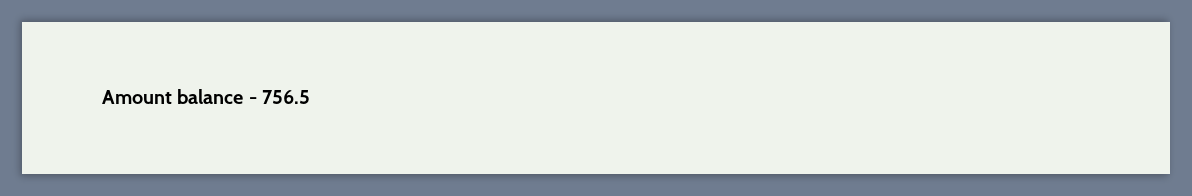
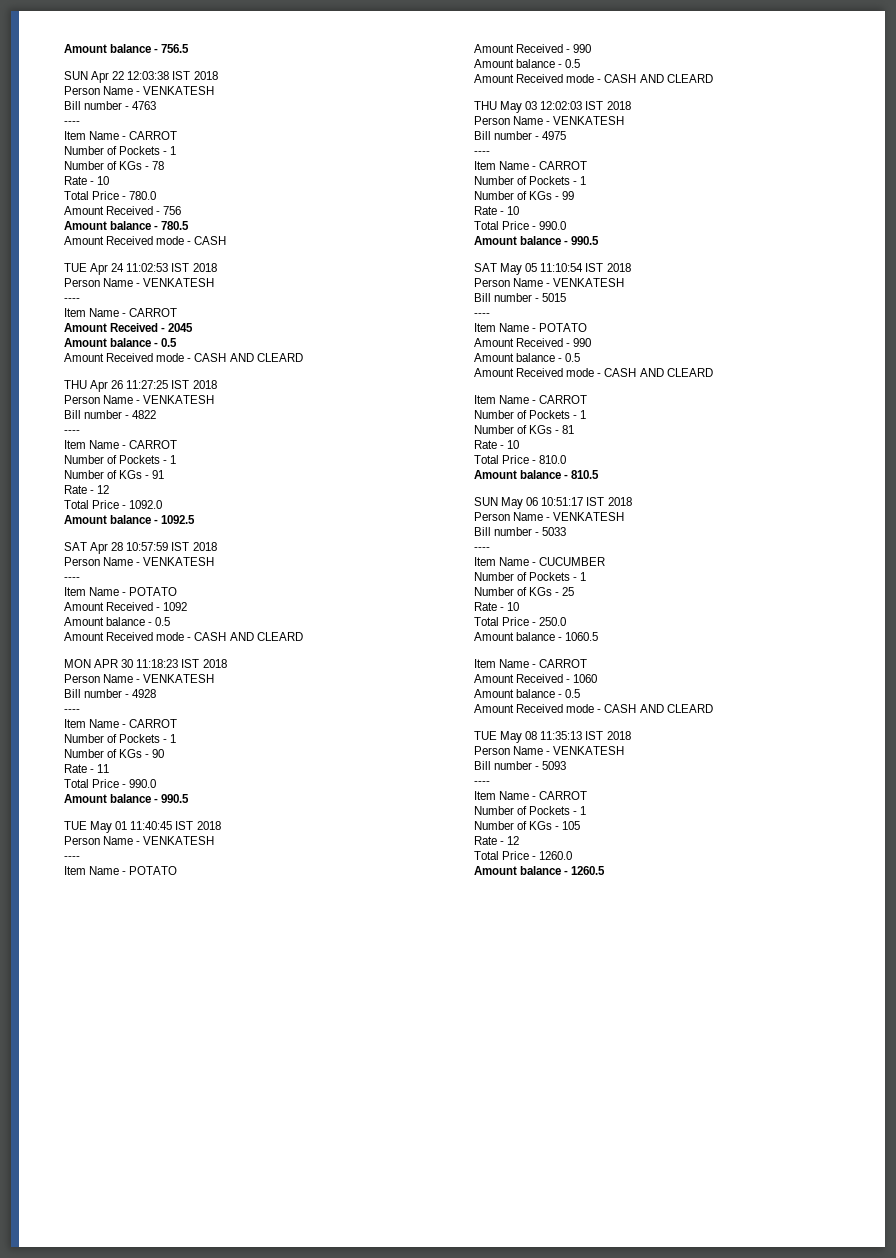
(311, 97) none -> [64,71,218,83] [64,86,215,95] [64,101,157,110] [64,121,80,125] [64,131,178,140] [64,146,177,155] [64,161,165,170] [64,176,110,185] [64,191,157,200] [64,206,182,215] [64,221,190,230] [64,236,227,245] [64,263,217,275] [64,278,215,287] [64,298,80,302] [64,308,178,317] [64,323,194,332] [64,338,178,347] [64,353,303,362] [64,380,217,392] [64,395,215,404] [64,410,157,419] [64,430,80,434] [64,440,178,449] [64,455,177,464] [64,470,165,479] [64,485,110,494] [64,500,163,509] [64,515,196,524] [64,542,217,554] [64,557,215,566] [64,577,80,581] [64,587,178,596] [64,602,188,611] [64,617,171,626] [64,632,303,641] [64,659,227,668] [64,674,215,683] [64,689,157,698] [64,709,80,713] [64,719,178,728] [64,734,177,743] [64,749,165,758] [64,764,110,773] [64,779,157,788] [64,794,190,803] [64,821,221,833] [64,836,215,845] [64,856,80,860] [64,866,178,875] [474,44,592,53] [474,59,581,68] [474,74,713,83] [474,101,631,113] [474,116,625,125] [474,131,567,140] [474,151,490,155] [474,161,588,170] [474,176,587,185] [474,191,575,200] [474,206,520,215] [474,221,567,230] [474,236,600,245] [474,263,631,275] [474,278,625,287] [474,293,567,302] [474,313,490,317] [474,323,588,332] [474,338,592,347] [474,353,581,362] [474,368,713,377] [474,395,588,404] [474,410,587,419] [474,425,575,434] [474,440,520,449] [474,455,567,464] [474,470,600,479] [474,497,632,509] [474,512,625,521] [474,527,567,536] [474,547,490,551] [474,557,606,566] [474,572,587,581] [474,587,575,596] [474,602,520,611] [474,617,567,626] [474,632,599,641] [474,659,588,668] [474,674,598,683] [474,689,581,698] [474,704,713,713] [474,731,631,743] [474,746,625,755] [474,761,567,770] [474,781,490,785] [474,791,588,800] [474,806,587,815] [474,821,581,830] [474,836,520,845] [474,851,573,860] [474,866,606,875] // SUN Apr 22 12:03:38 IST 2018 // Person Name - VENKATESH // Bill number - 4763 // ---- // Item Name - CARROT // Number of Pockets - 1 // Number of KGs - 78 // Rate - 10 // Total Price - 780.0 // Amount Received - 756 // Amount balance - 780.5 // Amount Received mode - CASH // TUE Apr 24 11:02:53 IST 2018 // Person Name - VENKATESH // ---- // Item Name - CARROT // Amount Received - 2045 // Amount balance - 0.5 // Amount Received mode - CASH AND CLEARD // THU Apr 26 11:27:25 IST 2018 // Person Name - VENKATESH // Bill number - 4822 // ---- // Item Name - CARROT // Number of Pockets - 1 // Number of KGs - 91 // Rate - 12 // Total Price - 1092.0 // Amount balance - 1092.5 // SAT Apr 28 10:57:59 IST 2018 // Person Name - VENKATESH // ---- // Item Name - POTATO // Amount Received - 1092 // Amount balance - 0.5 // Amount Received mode - CASH AND CLEARD // MON APR 30 11:18:23 IST 2018 // Person Name - VENKATESH // Bill number - 4928 // ---- // Item Name - CARROT // Number of Pockets - 1 // Number of KGs - 90 // Rate - 11 // Total Price - 990.0 // Amount balance - 990.5 // TUE May 01 11:40:45 IST 2018 // Person Name - VENKATESH // ---- // Item Name - POTATO // Amount Received - 990 // Amount balance - 0.5 // Amount Received mode - CASH AND CLEARD // THU May 03 12:02:03 IST 2018 // Person Name - VENKATESH // Bill number - 4975 // ---- // Item Name - CARROT // Number of Pockets - 1 // Number of KGs - 99 // Rate - 10 // Total Price - 990.0 // Amount balance - 990.5 // SAT May 05 11:10:54 IST 2018 // Person Name - VENKATESH // Bill number - 5015 // ---- // Item Name - POTATO // Amount Received - 990 // Amount balance - 0.5 // Amount Received mode - CASH AND CLEARD // Item Name - CARROT // Number of Pockets - 1 // Number of KGs - 81 // Rate - 10 // Total Price - 810.0 // Amount balance - 810.5 // SUN May 06 10:51:17 IST 2018 // Person Name - VENKATESH // Bill number - 5033 // ---- // Item Name - CUCUMBER // Number of Pockets - 1 // Number of KGs - 25 // Rate - 10 // Total Price - 250.0 // Amount balance - 1060.5 // Item Name - CARROT // Amount Received - 1060 // Amount balance - 0.5 // Amount Received mode - CASH AND CLEARD // TUE May 08 11:35:13 IST 2018 // Person Name - VENKATESH // Bill number - 5093 // ---- // Item Name - CARROT // Number of Pockets - 1 // Number of KGs - 105 // Rate - 12 // Total Price - 1260.0 // Amount balance - 1260.5

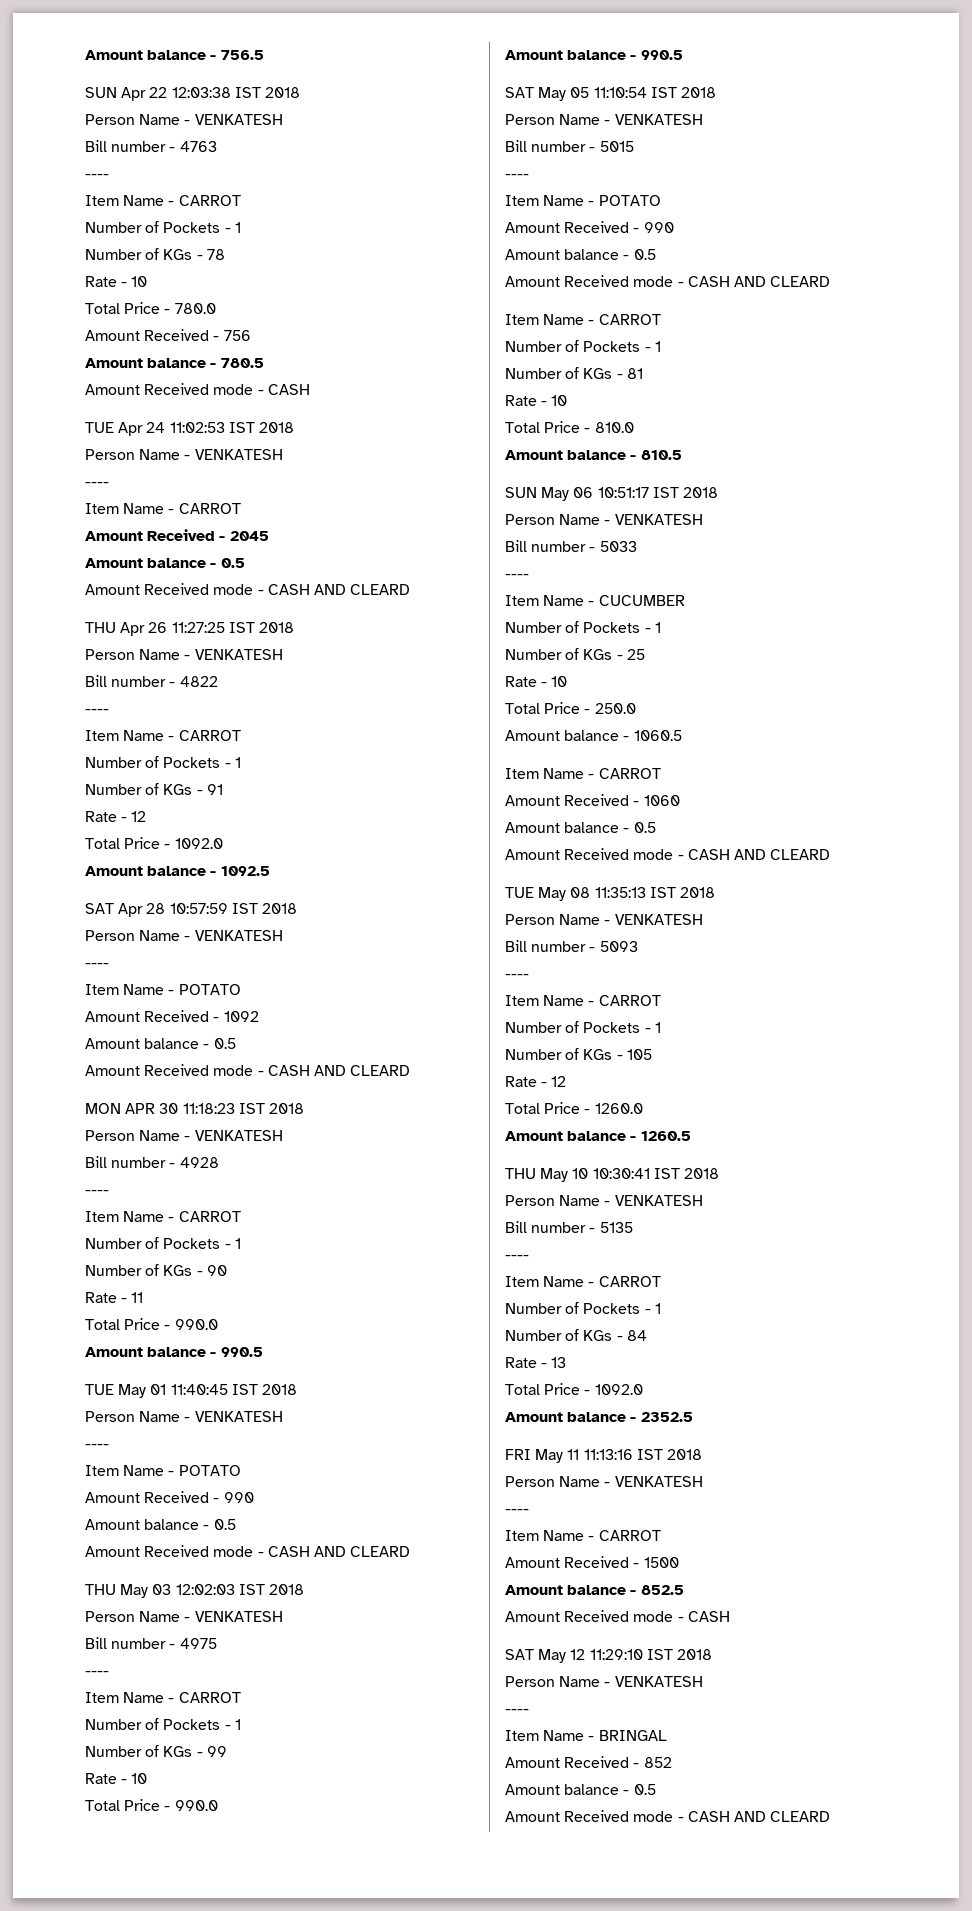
(606, 870) none -> [505,1168,719,1182] [505,1195,703,1206] [505,1221,633,1233] [505,1255,529,1260] [505,1276,661,1287] [505,1302,661,1314] [505,1329,647,1341] [505,1357,567,1368] [505,1383,643,1395] [505,1412,693,1422] [505,1449,702,1463] [505,1476,703,1487] [505,1509,529,1514] [505,1530,661,1541] [505,1556,679,1568] [505,1585,684,1595] [505,1610,730,1622] [505,1649,712,1663] [505,1676,703,1687] [505,1709,529,1714] [505,1730,667,1741] [505,1756,672,1768] [505,1784,656,1795] [505,1810,831,1822] // THU May 10 10:30:41 IST 2018 // Person Name - VENKATESH // Bill number - 5135 // ---- // Item Name - CARROT // Number of Pockets - 1 // Number of KGs - 84 // Rate - 13 // Total Price - 1092.0 // Amount balance - 2352.5 // FRI May 11 11:13:16 IST 2018 // Person Name - VENKATESH // ---- // Item Name - CARROT // Amount Received - 1500 // Amount balance - 852.5 // Amount Received mode - CASH // SAT May 12 11:29:10 IST 2018 // Person Name - VENKATESH // ---- // Item Name - BRINGAL // Amount Received - 852 // Amount balance - 0.5 // Amount Received mode - CASH AND CLEARD

